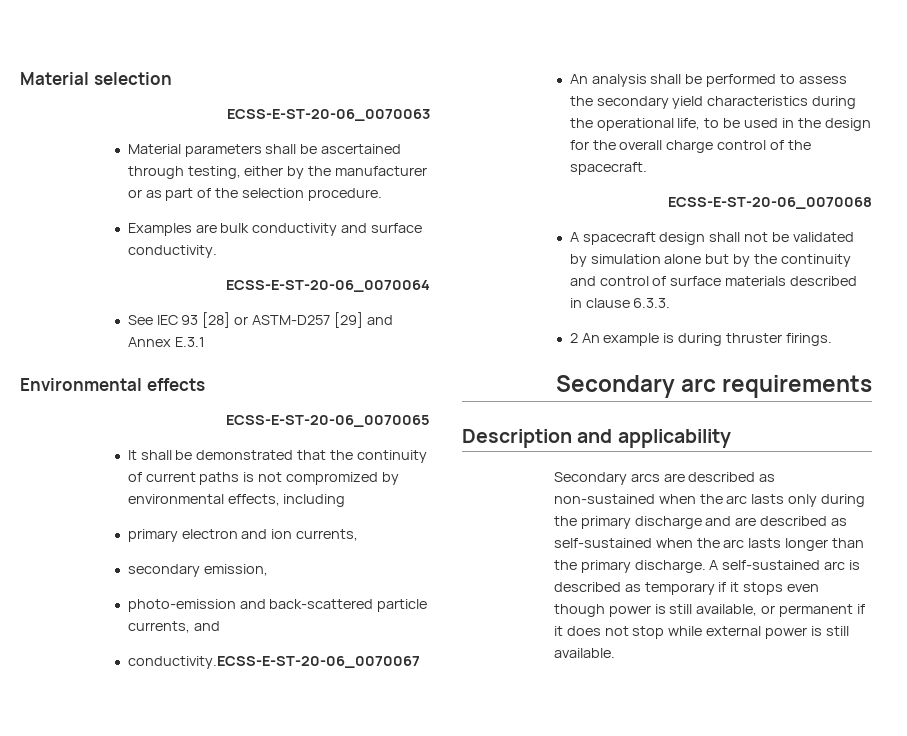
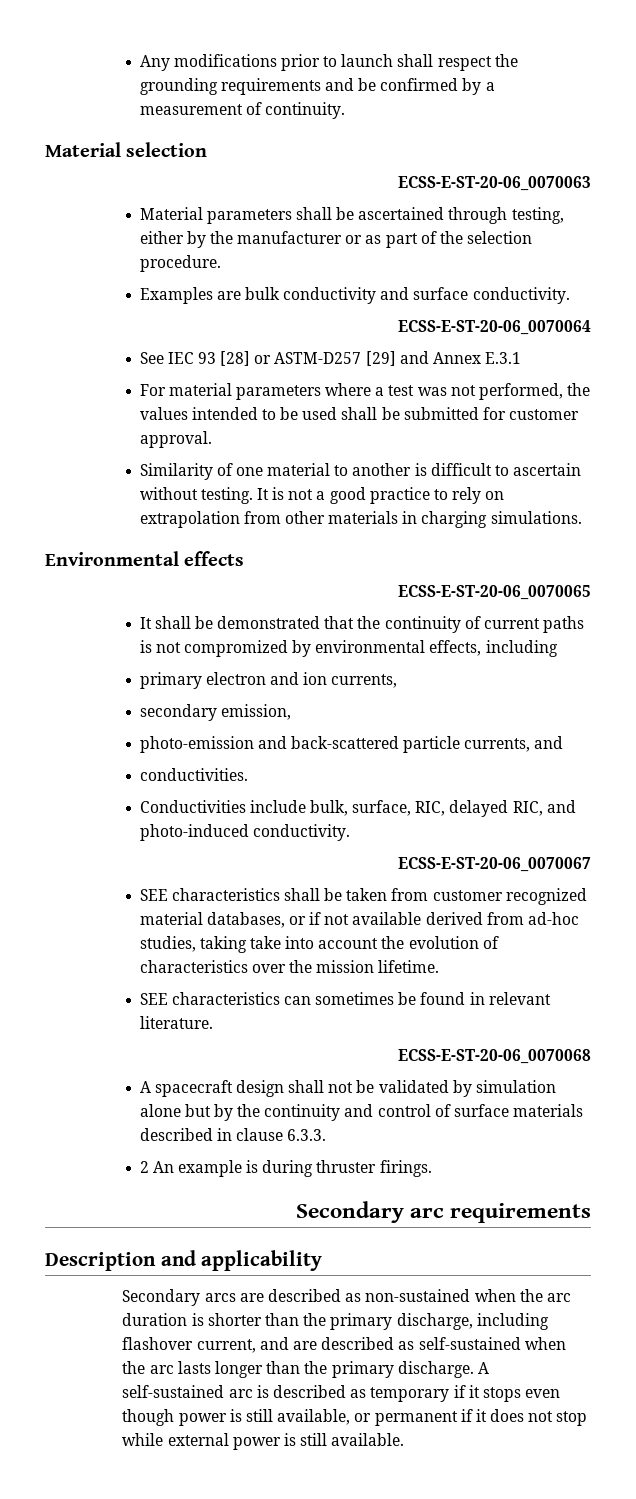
(20, 78) none -> [139,54,518,71] [139,78,495,95] [139,102,345,119] Any modifications prior to launch shall respect the grounding requirements and be confirmed by a measurement of continuity. //
(205, 342) none -> [139,383,591,400] [139,407,580,420] [139,431,212,448] [139,463,582,480] [139,487,505,504] [139,511,582,528] // For material parameters where a test was not performed, the values intended to be used shall be submitted for customer approval. // Similarity of one material to another is difficult to ascertain without testing. It is not a good practice to rely on extrapolation from other materials in charging simulations.
[127,656,420,669] [569,74,848,87] [569,96,857,109] [569,118,871,131] [569,140,812,153] [569,162,647,175] conductivity.ECSS-E-ST-20-06_0070067 // An analysis shall be performed to assess the secondary yield characteristics during the operational life, to be used in the design for the overall charge control of the spacecraft. -> [139,768,248,781] [139,800,576,817] [139,824,350,841] [398,857,591,872] [139,888,587,905] [139,912,579,928] [139,936,499,953] [139,960,440,973] [139,992,551,1005] [139,1016,213,1029] conductivities. // Conductivities include bulk, surface, RIC, delayed RIC, and photo-induced conductivity. // ECSS-E-ST-20-06_0070067 // SEE characteristics shall be taken from customer recognized material databases, or if not available derived from ad-hoc studies, taking take into account the evolution of characteristics over the mission lifetime. // SEE characteristics can sometimes be found in relevant literature.
[751,494,866,507] [553,516,702,529] lasts only during the primary discharge -> [122,1313,549,1330] [122,1337,256,1353] duration is shorter than the primary discharge, including flashover current,

